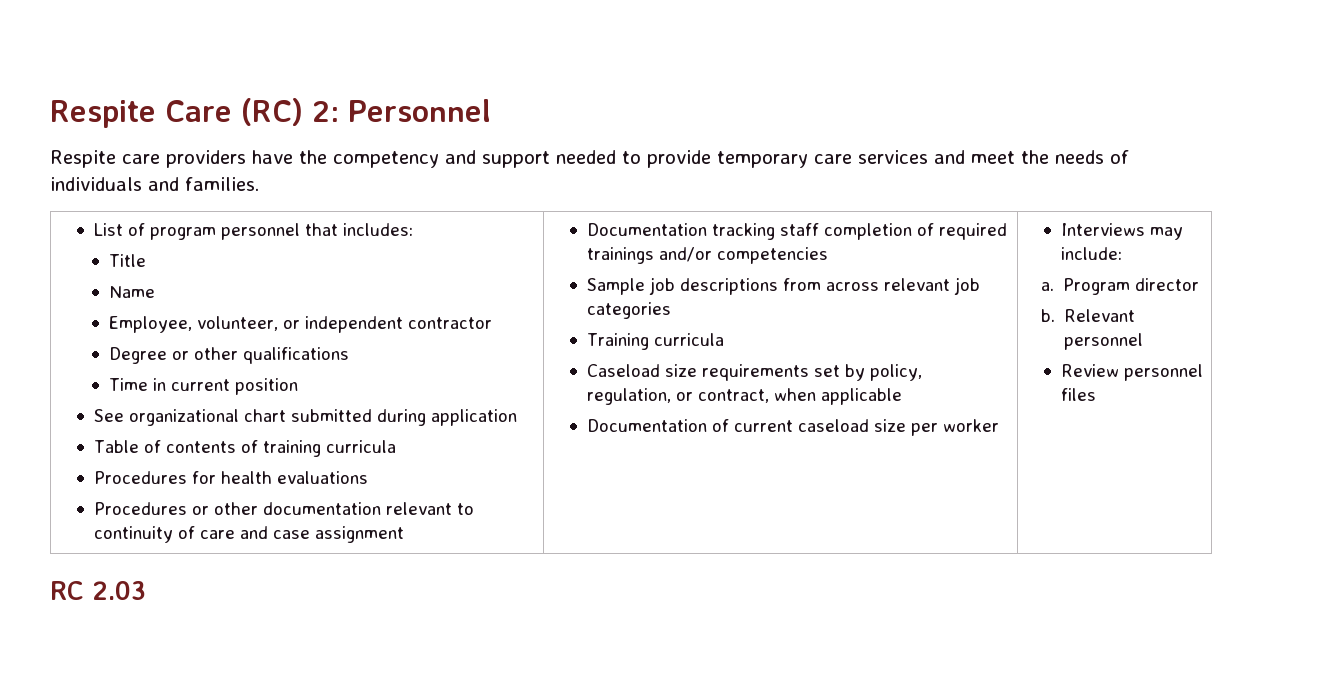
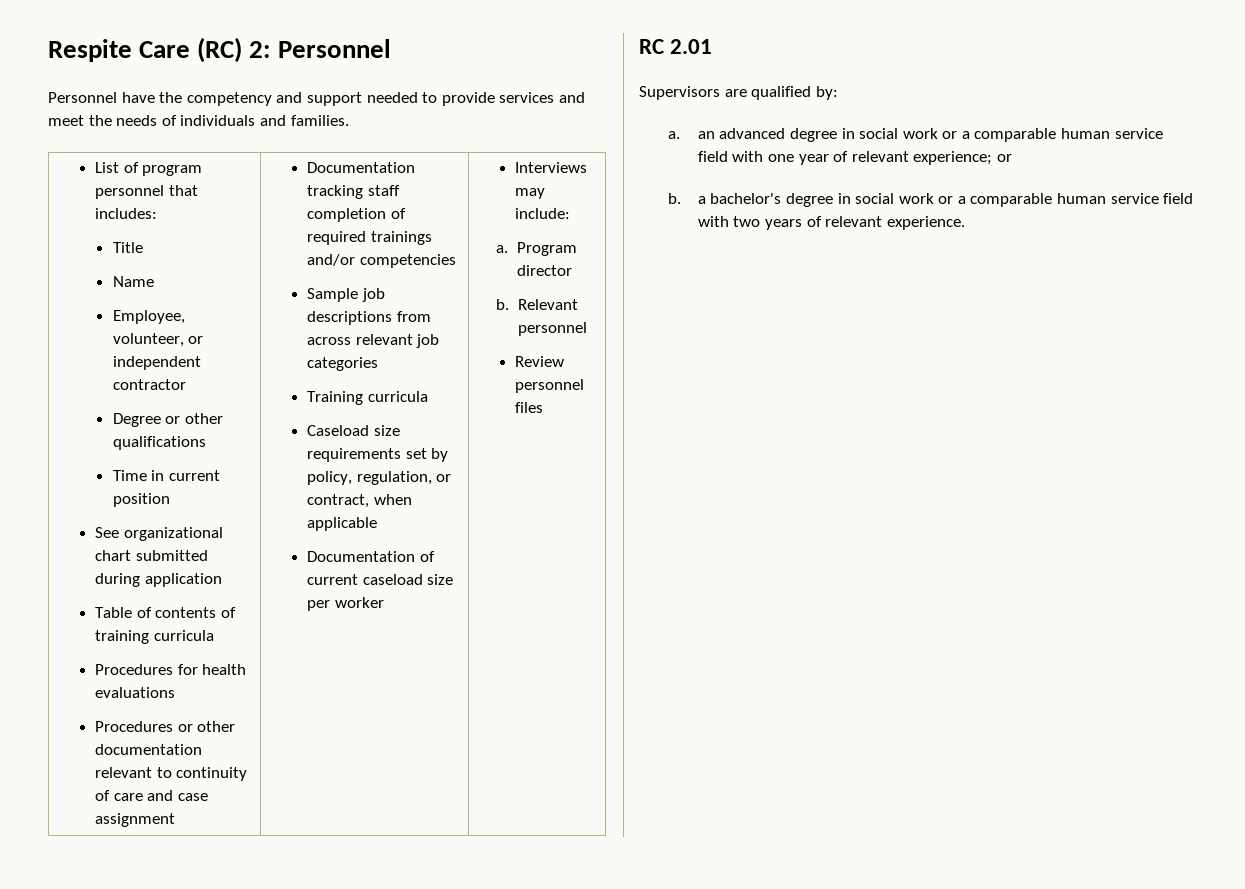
[50,150,246,168] Respite care providers -> [48,92,117,103] Personnel
[717,151,852,168] temporary care -> (495, 99) none
[92,581,146,600] 2.03 -> [670,39,713,54] [639,86,838,100] [668,128,1163,142] [697,151,1012,165] [668,193,1194,207] [697,216,965,230] 2.01 // Supervisors are qualified by: // a. an advanced degree in social work or a comparable human service field with one year of relevant experience; or // b. a bachelor's degree in social work or a comparable human service field with two years of relevant experience.

